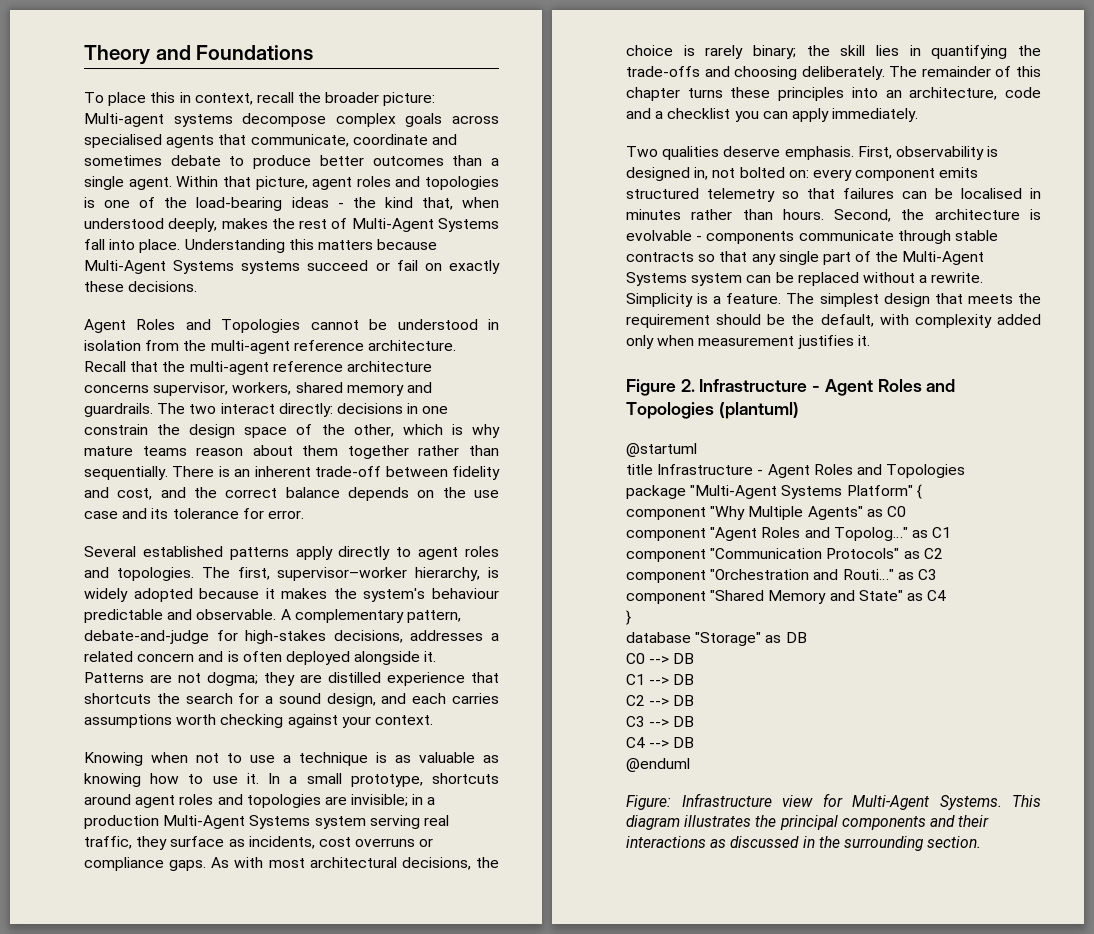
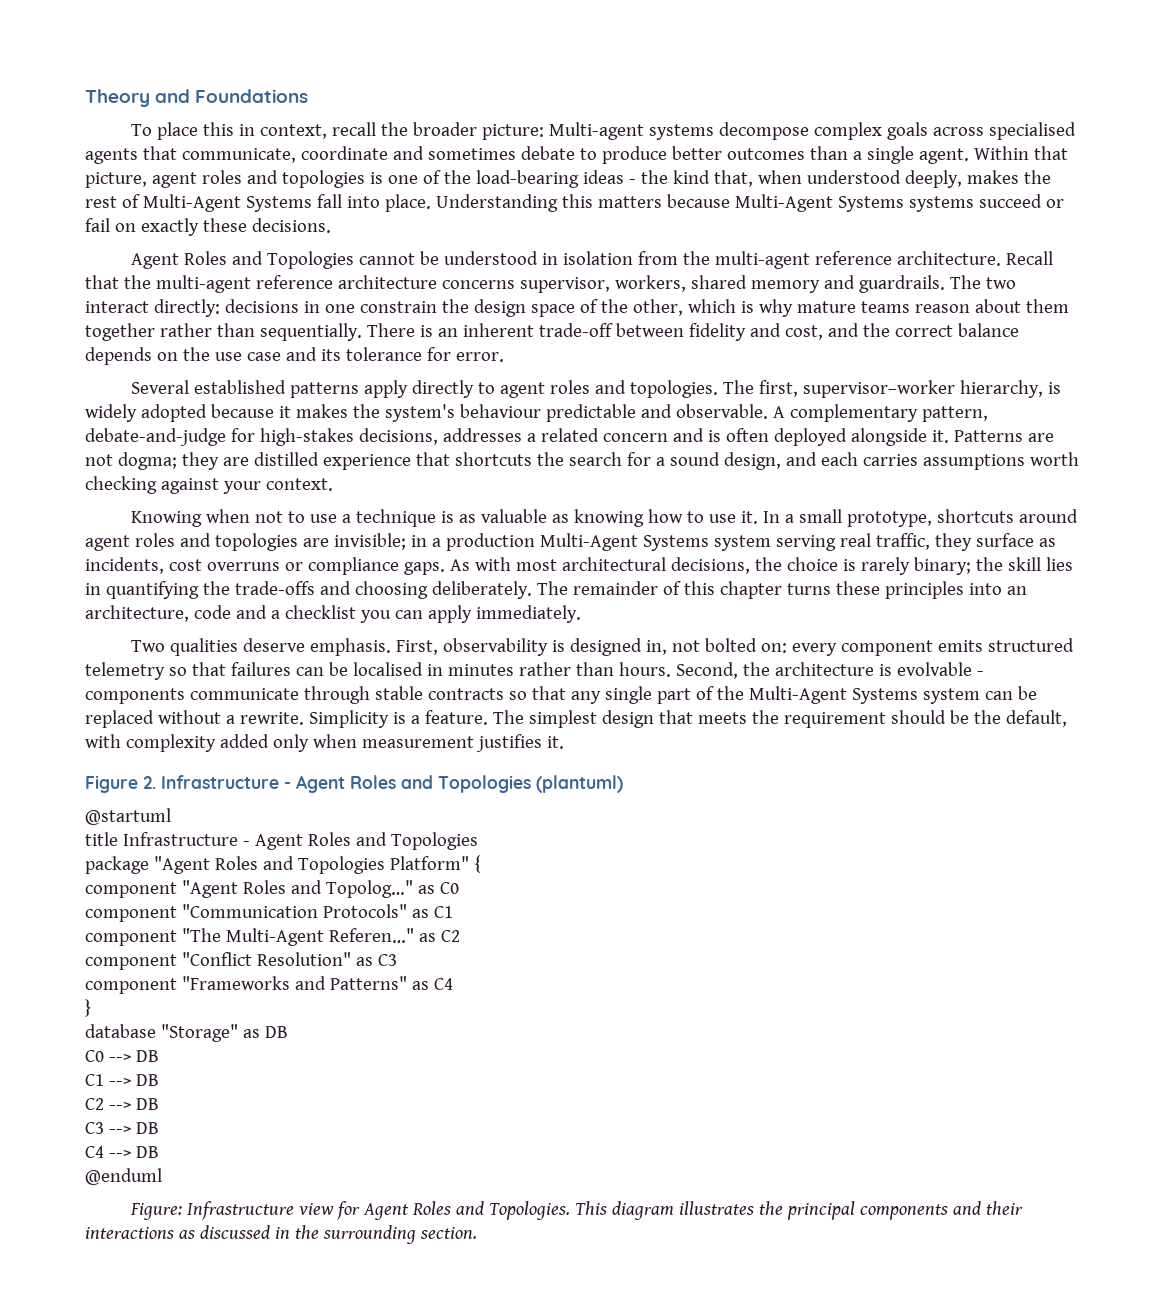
[690,484,922,499] [626,506,906,520] "Multi-Agent Systems Platform" { // component "Why Multiple Agents" as C0 -> [153,855,481,874] "Agent Roles and Topologies Platform" {
[932,527,952,538] C1 -> [439,882,459,894] C0
(920, 555) none -> [433,906,453,918] [85,928,436,946] C1 // component "The Multi-Agent Referen…" as
[710,569,894,580] "Orchestration and Routi…" -> [181,952,351,966] "Conflict Resolution"
[710,590,903,604] "Shared Memory and State" -> [181,976,407,990] "Frameworks and Patterns"
[852,795,1002,810] Multi-Agent Systems. -> [363,1201,571,1220] Agent Roles and Topologies.

